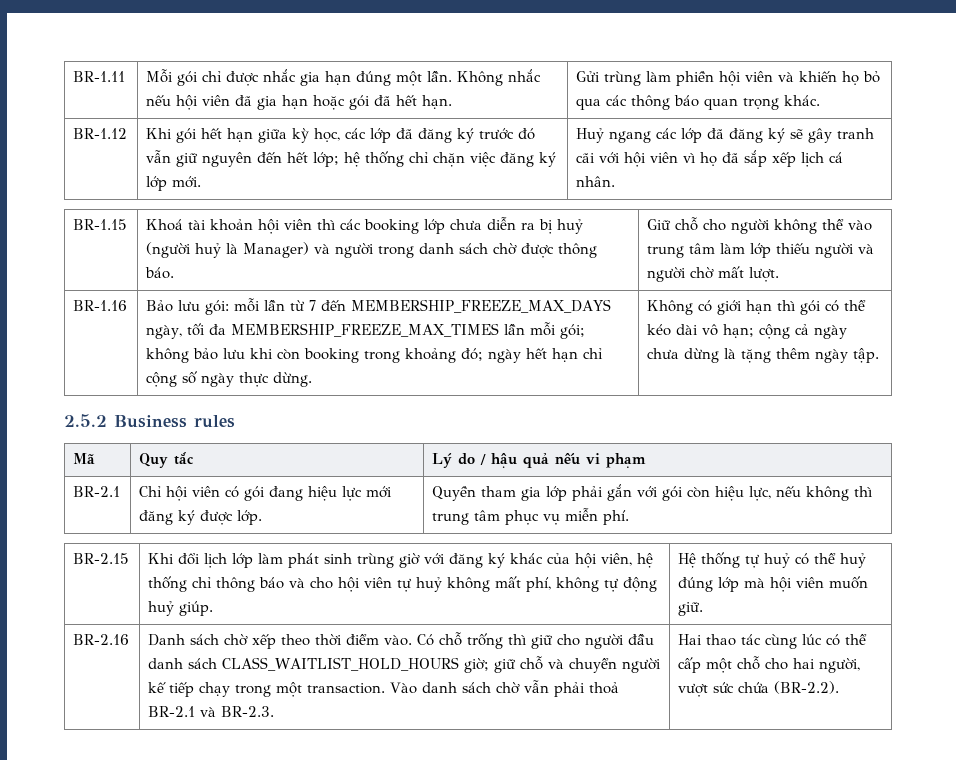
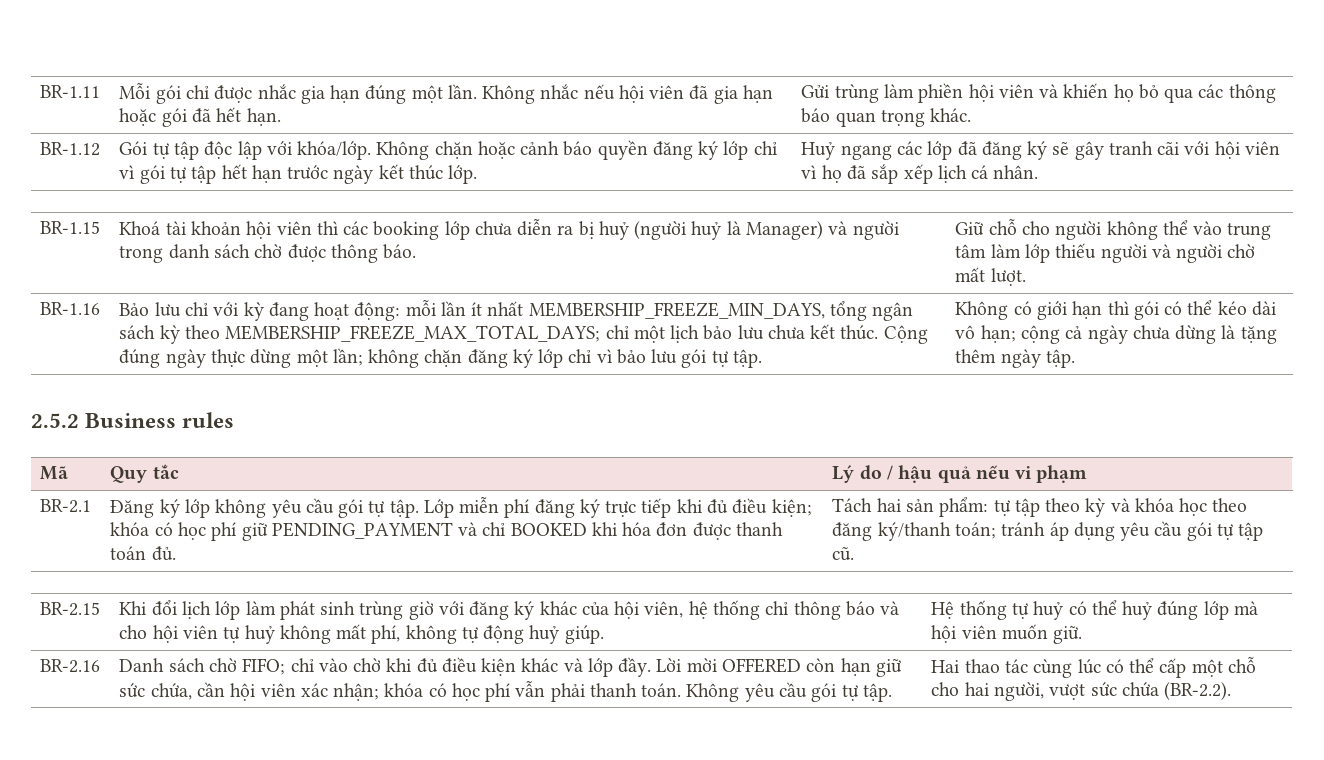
[146,128,536,143] [146,150,557,167] [146,176,202,191] Khi gói hết hạn giữa kỳ học, các lớp đã đăng ký trước đó vẫn giữ nguyên đến hết lớp; hệ thống chỉ chặn việc đăng ký lớp mới. -> [119,140,778,160] [119,164,478,184] Gói tự tập độc lập với khóa/lớp. Không chặn hoặc cảnh báo quyền đăng ký lớp chỉ vì gói tự tập hết hạn trước ngày kết thúc lớp.
[205,298,612,315] [146,322,586,339] [146,348,604,363] [146,371,313,387] gói: mỗi lần từ 7 đến MEMBERSHIP_FREEZE_MAX_DAYS ngày, tối đa MEMBERSHIP_FREEZE_MAX_TIMES lần mỗi gói; không bảo lưu khi còn booking trong khoảng đó; ngày hết hạn chỉ cộng số ngày thực dừng. -> [185,299,914,321] [119,324,928,344] [119,348,762,368] chỉ với kỳ đang hoạt động: mỗi lần ít nhất MEMBERSHIP_FREEZE_MIN_DAYS, tổng ngân sách kỳ theo MEMBERSHIP_FREEZE_MAX_TOTAL_DAYS; chỉ một lịch bảo lưu chưa kết thúc. Cộng đúng ngày thực dừng một lần; không chặn đăng ký lớp chỉ vì bảo lưu gói tự tập.
[139,486,393,501] [139,510,263,525] [432,484,874,501] [432,508,630,525] Chỉ hội viên có gói đang hiệu lực mới đăng ký được lớp. | Quyền tham gia lớp phải gắn với gói còn hiệu lực, nếu không thì trung tâm phục vụ miễn phí. -> [110,496,812,518] [110,522,783,541] [110,546,176,561] [832,497,1248,517] [832,521,1264,541] [832,546,855,561] Đăng ký lớp không yêu cầu gói tự tập. Lớp miễn phí đăng ký trực tiếp khi đủ điều kiện; khóa có học phí giữ PENDING_PAYMENT và chỉ BOOKED khi hóa đơn được thanh toán đủ. | Tách hai sản phẩm: tự tập theo kỳ và khóa học theo đăng ký/thanh toán; tránh áp dụng yêu cầu gói tự tập cũ.
[252,632,655,649] [148,656,662,673] [148,680,620,697] [148,706,275,717] xếp theo thời điểm vào. Có chỗ trống thì giữ cho người đầu danh sách CLASS_WAITLIST_HOLD_HOURS giờ; giữ chỗ và chuyển người kế tiếp chạy trong một transaction. Vào danh sách chờ vẫn phải thoả BR-2.1 và BR-2.3. -> [242,657,902,677] [119,680,892,702] FIFO; chỉ vào chờ khi đủ điều kiện khác và lớp đầy. Lời mời OFFERED còn hạn giữ sức chứa, cần hội viên xác nhận; khóa có học phí vẫn phải thanh toán. Không yêu cầu gói tự tập.

